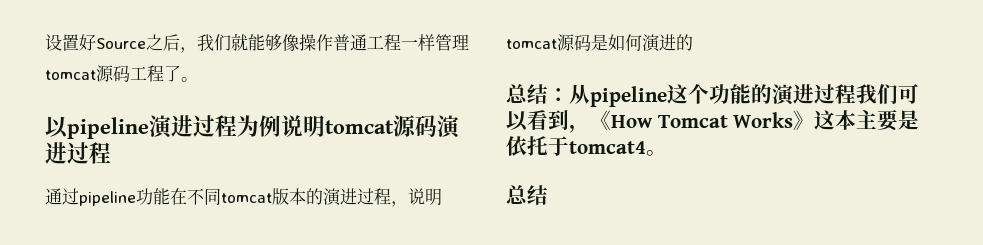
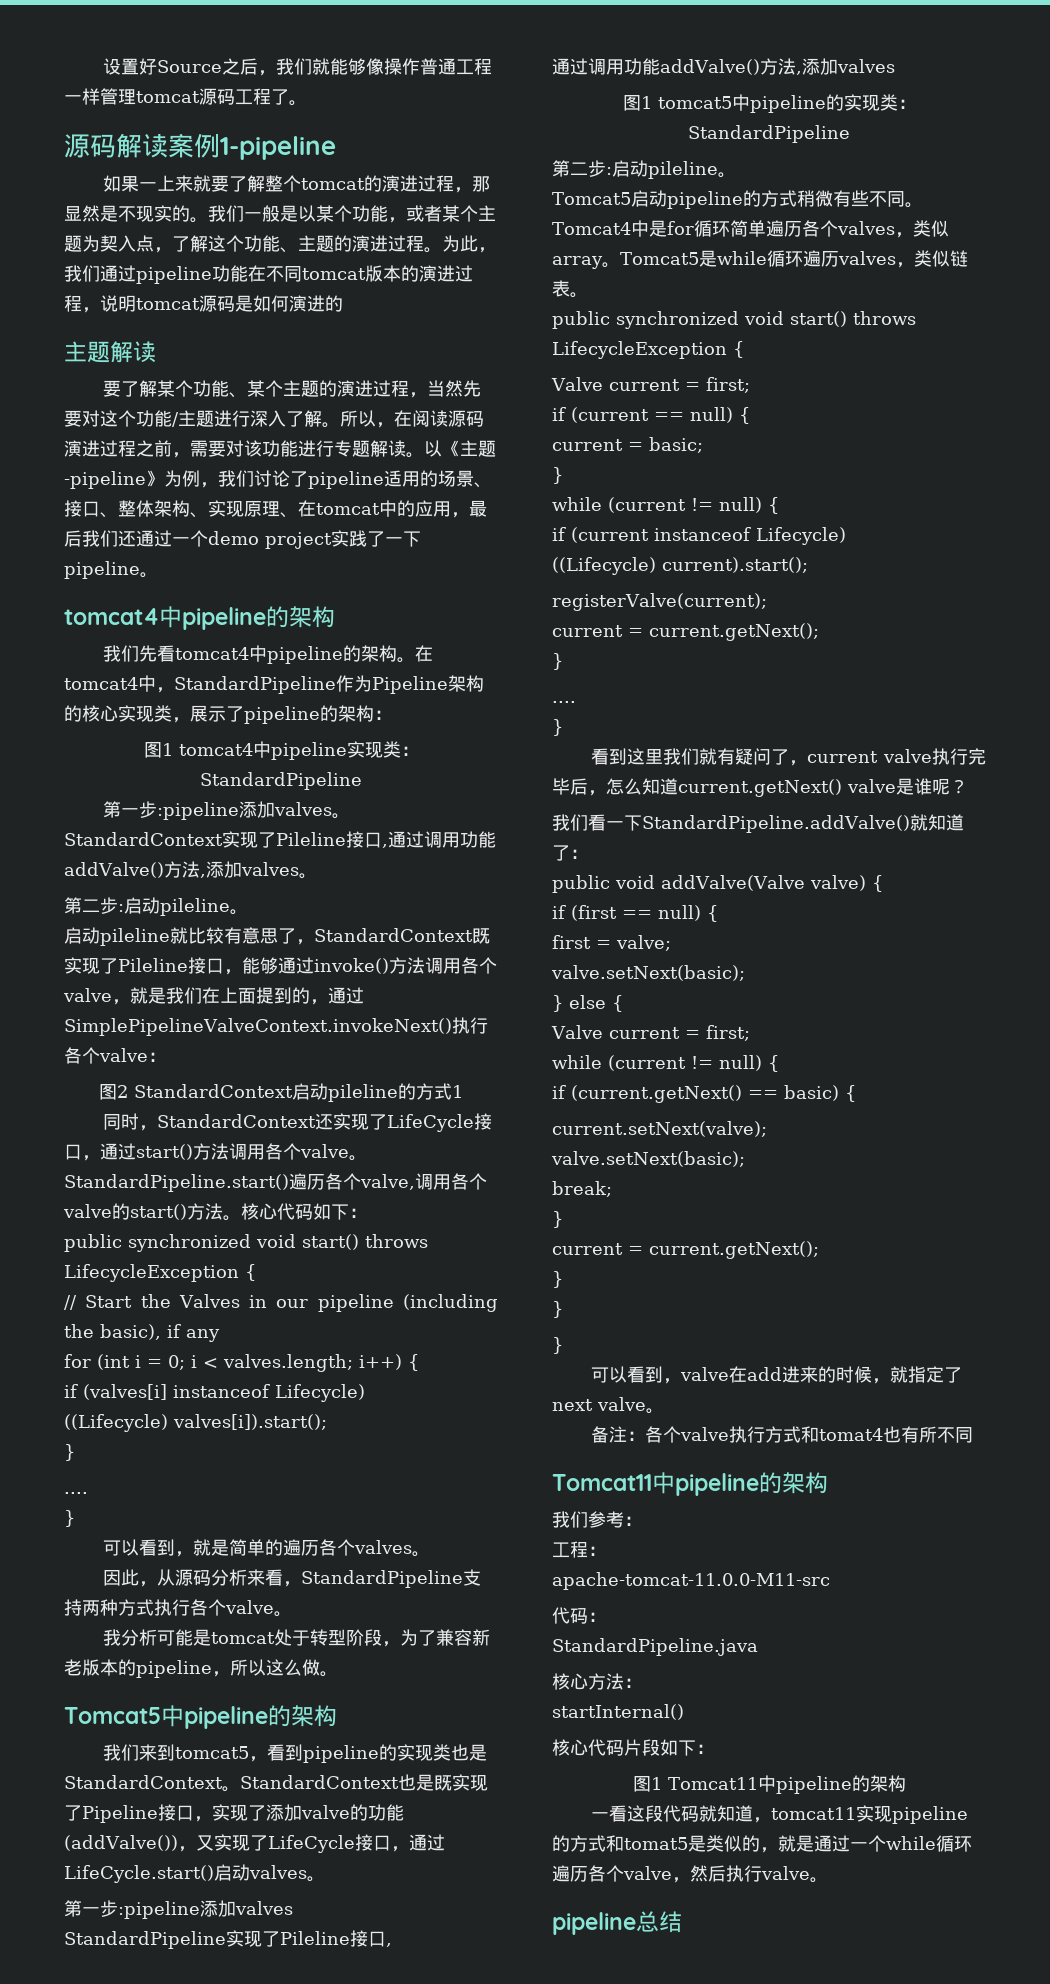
[45,115,462,139] [45,142,111,164] 以pipeline演进过程为例说明tomcat源码演进过程 // -> [64,133,336,160] [103,175,491,193] [64,205,496,223] [64,235,496,253] [64,265,100,282] 源码解读案例1-pipeline // 如果一上来就要了解整个tomcat的演进过程，那显然是不现实的。我们一般是以某个功能，或者某个主题为契入点，了解这个功能、主题的演进过程。为此，我们
[506,84,919,107] [506,110,920,133] [506,136,667,156] 总结：从pipeline这个功能的演进过程我们可以看到，《How Tomcat Works》这本主要是依托于tomcat4。 // -> [64,341,156,363] [103,380,482,398] [64,410,484,428] [64,440,496,458] [64,470,492,489] [64,500,487,518] [64,530,421,549] [64,561,158,579] [64,606,335,630] [103,645,434,664] [64,675,484,694] [64,705,392,724] [143,741,419,760] [200,772,362,790] [103,801,351,820] [64,831,496,848] [64,861,317,879] [64,897,248,916] [64,927,490,946] [64,957,497,975] [63,987,364,1005] [64,1017,488,1036] [64,1047,166,1064] [99,1083,463,1102] [103,1113,493,1132] [64,1143,367,1161] [64,1173,487,1192] [63,1203,367,1221] [64,1234,428,1252] [64,1264,256,1282] [64,1294,498,1312] [64,1324,220,1342] [64,1354,419,1372] [64,1384,365,1402] [64,1414,327,1432] [64,1444,75,1461] [64,1492,88,1494] [64,1510,75,1527] [103,1539,431,1557] [103,1569,482,1588] [64,1599,292,1617] [103,1629,491,1647] [64,1659,338,1678] [64,1705,337,1729] [103,1744,488,1763] [64,1774,488,1792] [64,1804,404,1823] [64,1834,445,1853] [64,1864,325,1883] [64,1900,293,1919] [64,1930,392,1949] [552,58,895,75] [622,94,916,113] [688,125,850,143] [552,160,736,179] [552,190,923,209] [552,220,949,238] [552,250,968,269] [552,280,588,298] [552,311,916,329] [552,341,744,359] [551,377,750,393] [552,407,750,424] [552,437,703,453] [552,467,563,484] [552,497,779,514] [552,527,846,545] [552,557,808,575] [552,593,767,611] [552,623,819,641] [552,653,563,670] [552,701,576,703] [552,719,563,736] [591,748,986,766] [552,778,968,797] [552,814,964,833] [552,845,588,861] [552,875,883,893] [552,905,718,922] [552,935,671,951] [551,965,745,981] [552,995,623,1012] [551,1025,750,1041] [552,1055,779,1072] [552,1085,856,1103] [552,1121,767,1137] [551,1151,745,1167] [552,1181,612,1197] [552,1211,563,1228] [552,1241,819,1259] [552,1271,563,1288] [552,1301,563,1318] [552,1337,563,1354] [591,1366,963,1384] [552,1397,664,1414] [591,1426,974,1443] [552,1472,828,1496] [552,1511,642,1528] [552,1541,606,1558] [552,1572,830,1590] [552,1607,606,1624] [552,1638,758,1656] [552,1673,642,1690] [552,1704,684,1720] [552,1739,714,1756] [632,1775,906,1794] [591,1805,969,1824] [552,1835,972,1853] [552,1865,828,1883] [552,1912,636,1935] 主题解读 // 要了解某个功能、某个主题的演进过程，当然先要对这个功能/主题进行深入了解。所以，在阅读源码演进过程之前，需要对该功能进行专题解读。以《主题-pipeline》为例，我们讨论了pipeline适用的场景、接口、整体架构、实现原理、在tomcat中的应用，最后我们还通过一个demo project实践了一下pipeline。 // tomcat4中pipeline的架构 // 我们先看tomcat4中pipeline的架构。在tomcat4中，StandardPipeline作为Pipeline架构的核心实现类，展示了pipeline的架构： // 图1 tomcat4中pipeline实现类：StandardPipeline // 第一步:pipeline添加valves。StandardContext实现了Pileline接口,通过调用功能addValve()方法,添加valves。 // 第二步:启动pileline。 // 启动pileline就比较有意思了，StandardContext既实现了Pileline接口，能够通过invoke()方法调用各个valve，就是我们在上面提到的，通过SimplePipelineValveContext.invokeNext()执行各个valve： // 图2 StandardContext启动pileline的方式1 // 同时，StandardContext还实现了LifeCycle接口，通过start()方法调用各个valve。StandardPipeline.start()遍历各个valve,调用各个valve的start()方法。核心代码如下： // public synchronized void start() throws LifecycleException { // // Start the Valves in our pipeline (including the basic), if any // for (int i = 0; i < valves.length; i++) { // if (valves[i] instanceof Lifecycle) // ((Lifecycle) valves[i]).start(); // } // .... // } // 可以看到，就是简单的遍历各个valves。 // 因此，从源码分析来看，StandardPipeline支持两种方式执行各个valve。 // 我分析可能是tomcat处于转型阶段，为了兼容新老版本的pipeline，所以这么做。 // Tomcat5中pipeline的架构 // 我们来到tomcat5，看到pipeline的实现类也是StandardContext。StandardContext也是既实现了Pipeline接口，实现了添加valve的功能(addValve())，又实现了LifeCycle接口，通过LifeCycle.start()启动valves。 // 第一步:pipeline添加valves // StandardPipeline实现了Pileline接口, // 通过调用功能addValve()方法,添加valves // 图1 tomcat5中pipeline的实现类：StandardPipeline // 第二步:启动pileline。 // Tomcat5启动pipeline的方式稍微有些不同。Tomcat4中是for循环简单遍历各个valves，类似array。Tomcat5是while循环遍历valves，类似链表。 // public synchronized void start() throws LifecycleException { // Valve current = first; // if (current == null) { // current = basic; // } // while (current != null) { // if (current instanceof Lifecycle) // ((Lifecycle) current).start(); // registerValve(current); // current = current.getNext(); // } // .... // } // 看到这里我们就有疑问了，current valve执行完毕后，怎么知道current.getNext() valve是谁呢？ // 我们看一下StandardPipeline.addValve()就知道了： // public void addValve(Valve valve) { // if (first == null) { // first = valve; // valve.setNext(basic); // } else { // Valve current = first; // while (current != null) { // if (current.getNext() == basic) { // current.setNext(valve); // valve.setNext(basic); // break; // } // current = current.getNext(); // } // } // } // 可以看到，valve在add进来的时候，就指定了next valve。 // 备注：各个valve执行方式和tomat4也有所不同 // Tomcat11中pipeline的架构 // 我们参考： // 工程： // apache-tomcat-11.0.0-M11-src // 代码： // StandardPipeline.java // 核心方法： // startInternal() // 核心代码片段如下： // 图1 Tomcat11中pipeline的架构 // 一看这段代码就知道，tomcat11实现pipeline的方式和tomat5是类似的，就是通过一个while循环遍历各个valve，然后执行valve。 // pipeline

